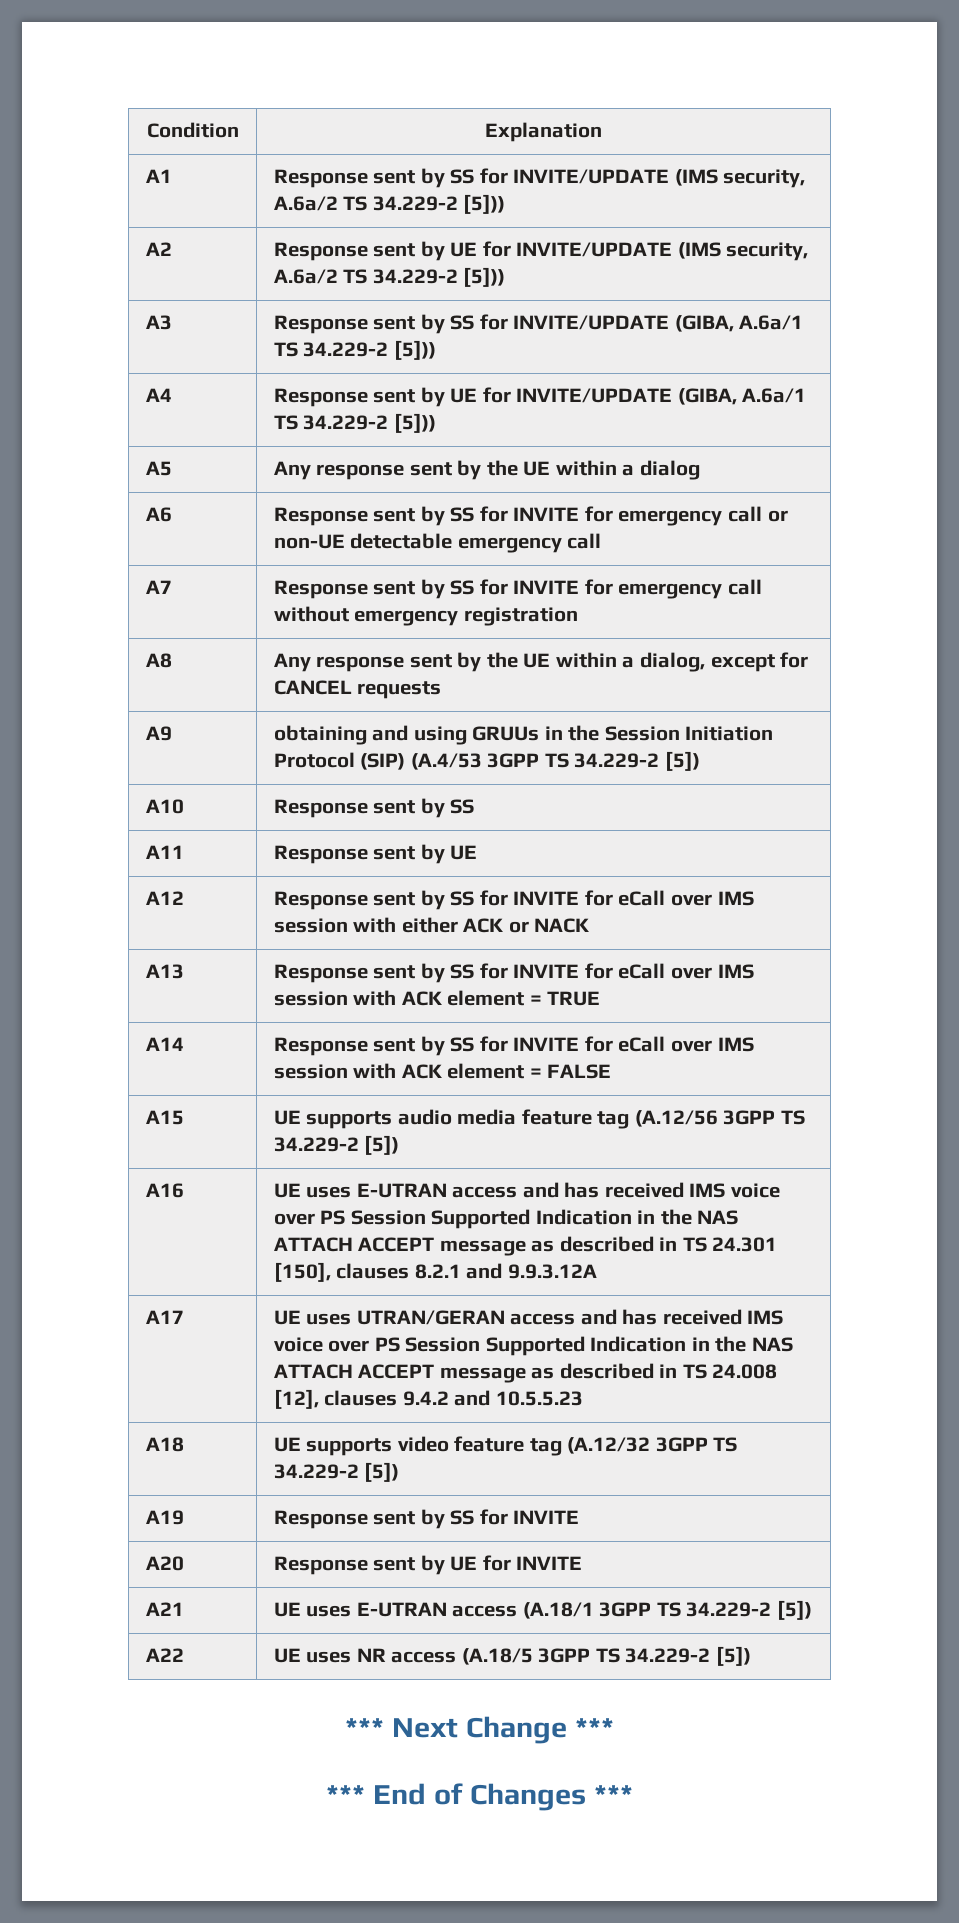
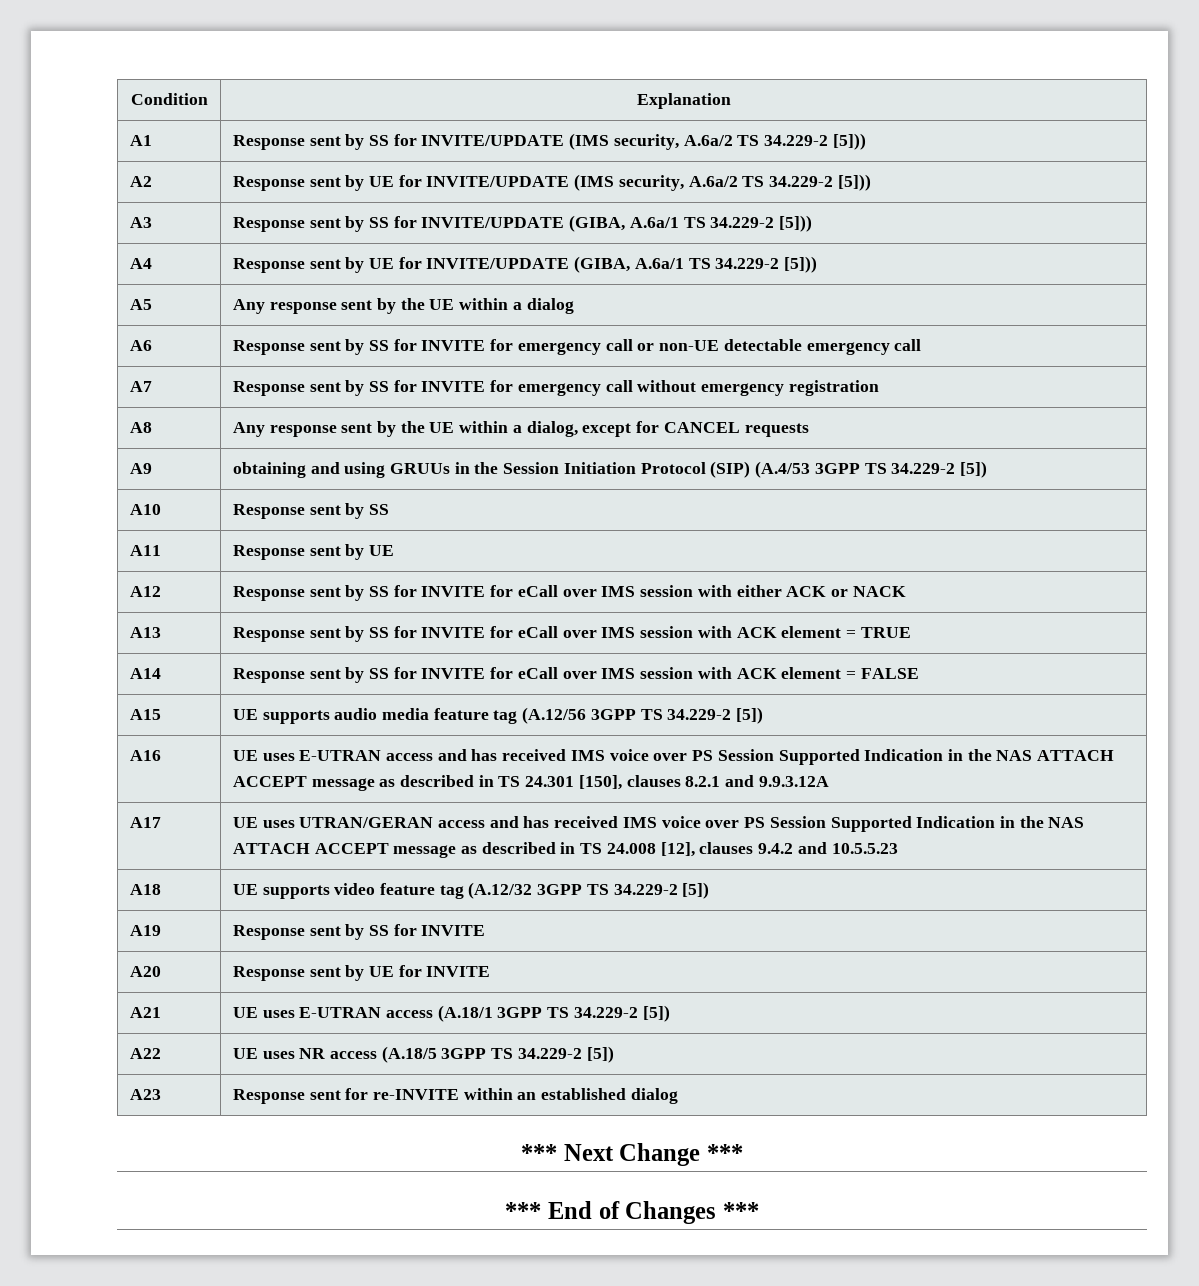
(751, 1656) none -> [129,1089,161,1100] [232,1088,678,1104] // A23 | Response sent for re-INVITE within an established dialog

